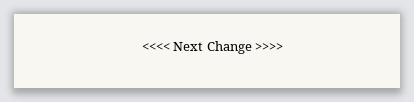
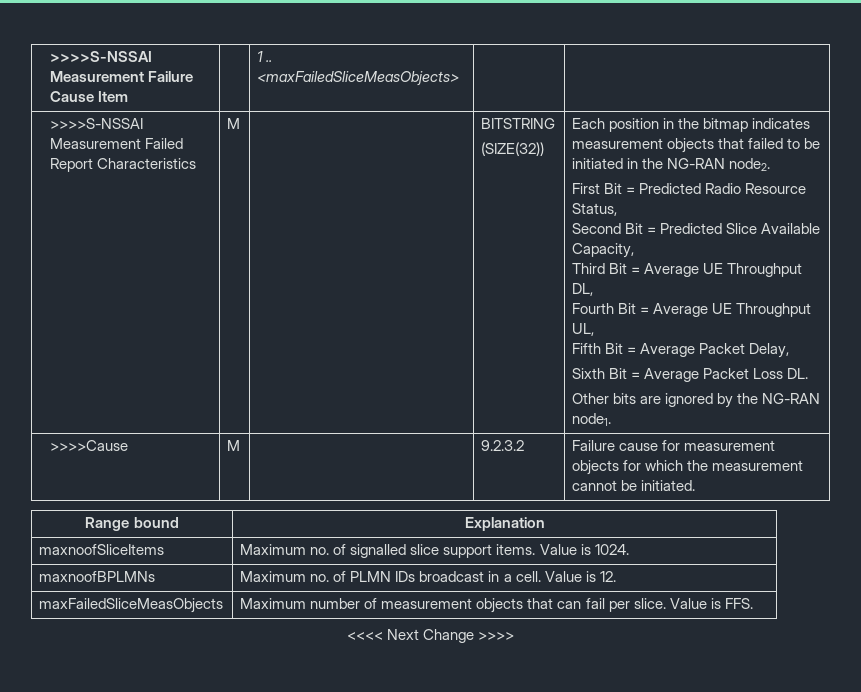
(141, 47) none -> [50,51,153,62] [50,71,194,82] [50,91,129,102] [257,51,273,62] [257,71,460,86] [50,118,144,129] [50,138,184,149] [50,158,197,172] [227,118,241,129] [481,118,556,129] [481,142,545,156] [572,118,811,132] [572,138,821,153] [572,158,771,171] [572,183,807,194] [572,203,618,216] [572,223,821,234] [572,243,635,258] [572,263,803,277] [572,283,594,296] [572,303,812,317] [572,323,595,336] [572,343,790,358] [572,368,809,382] [572,393,821,408] [572,413,612,426] [50,440,129,451] [227,440,241,451] [481,440,525,451] [572,440,776,451] [572,460,804,475] [572,480,696,491] [85,517,179,531] [464,517,545,531] [39,544,165,555] [240,544,629,558] [39,571,156,582] [240,571,616,582] [39,598,224,613] [240,598,753,613] >>>>S-NSSAI Measurement Failure Cause Item | | 1 .. <maxFailedSliceMeasObjects> | | // >>>>S-NSSAI Measurement Failed Report Characteristics | M | | BITSTRING // (SIZE(32)) | Each position in the bitmap indicates measurement objects that failed to be initiated in the NG-RAN node2. // First Bit = Predicted Radio Resource Status, // Second Bit = Predicted Slice Available Capacity, // Third Bit = Average UE Throughput DL, // Fourth Bit = Average UE Throughput UL, // Fifth Bit = Average Packet Delay, // Sixth Bit = Average Packet Loss DL. // Other bits are ignored by the NG-RAN node1. // >>>>Cause | M | | 9.2.3.2 | Failure cause for measurement objects for which the measurement cannot be initiated. // Range bound | Explanation // maxnoofSliceItems | Maximum no. of signalled slice support items. Value is 1024. // maxnoofBPLMNs | Maximum no. of PLMN IDs broadcast in a cell. Value is 12. // maxFailedSliceMeasObjects | Maximum number of measurement objects that can fail per slice. Value is FFS. //

